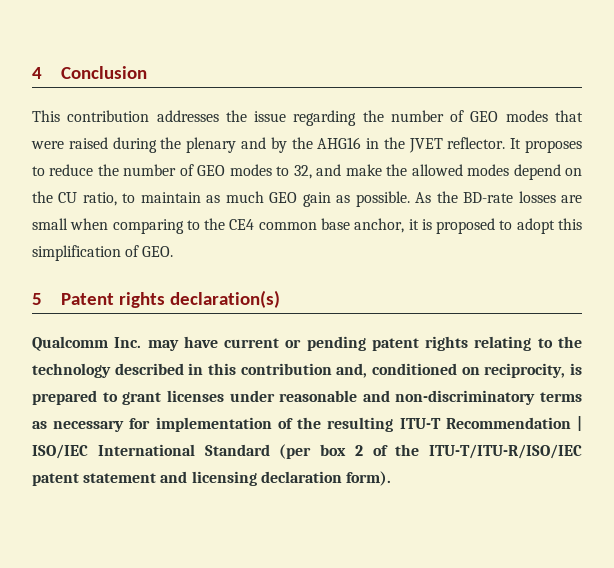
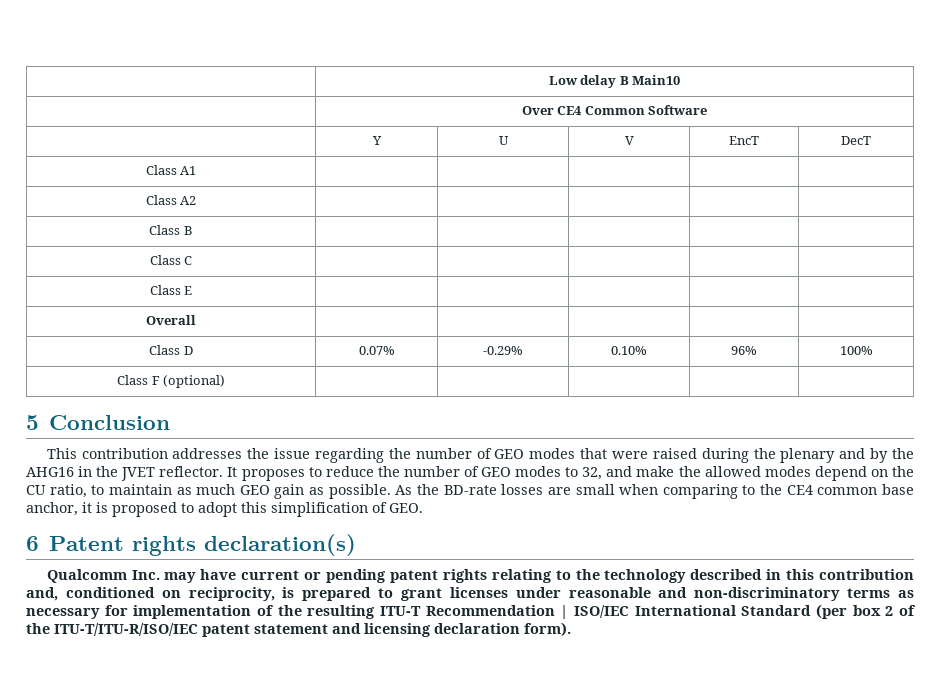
[32,67,42,79] 4 -> [548,75,681,88] [521,105,708,115] [371,136,382,145] [498,136,509,145] [624,136,634,145] [729,136,759,145] [841,136,871,145] [145,165,197,175] [145,195,197,205] [149,225,193,235] [149,255,193,265] [149,285,193,295] [146,315,196,325] [149,345,193,355] [358,346,395,355] [483,346,523,355] [611,346,647,355] [731,346,757,355] [839,346,873,355] [116,375,226,388] [26,415,39,430] | Low delay B Main10 // | Over CE4 Common Software // | Y | U | V | EncT | DecT // Class A1 | | | | | // Class A2 | | | | | // Class B | | | | | // Class C | | | | | // Class E | | | | | // Overall | | | | | // Class D | 0.07% | -0.29% | 0.10% | 96% | 100% // Class F (optional) | | | | | // 5
[32,293,42,305] 5 -> [26,536,39,551] 6

